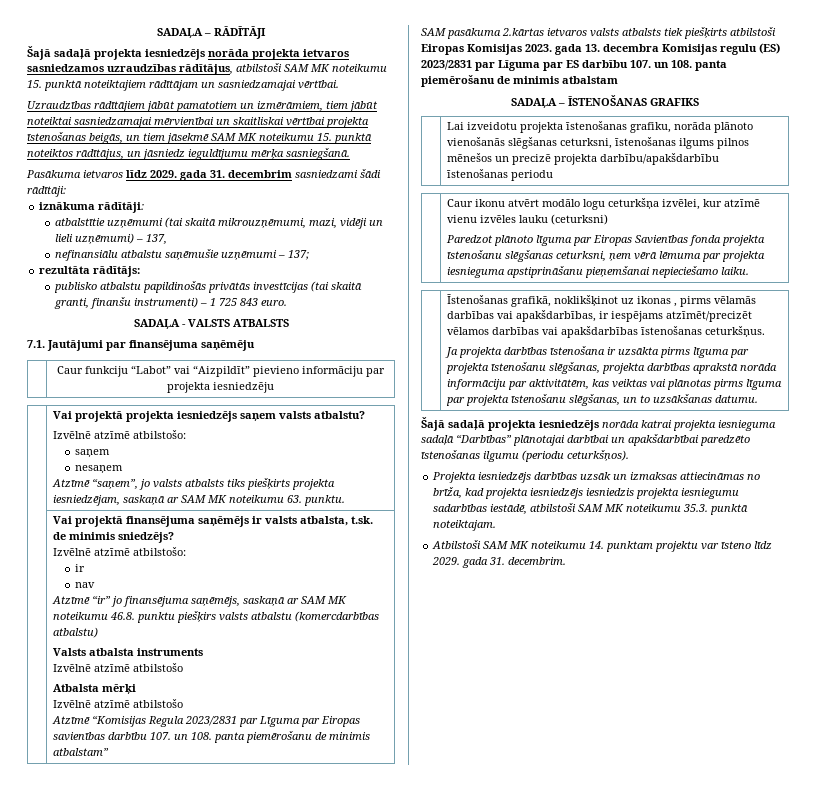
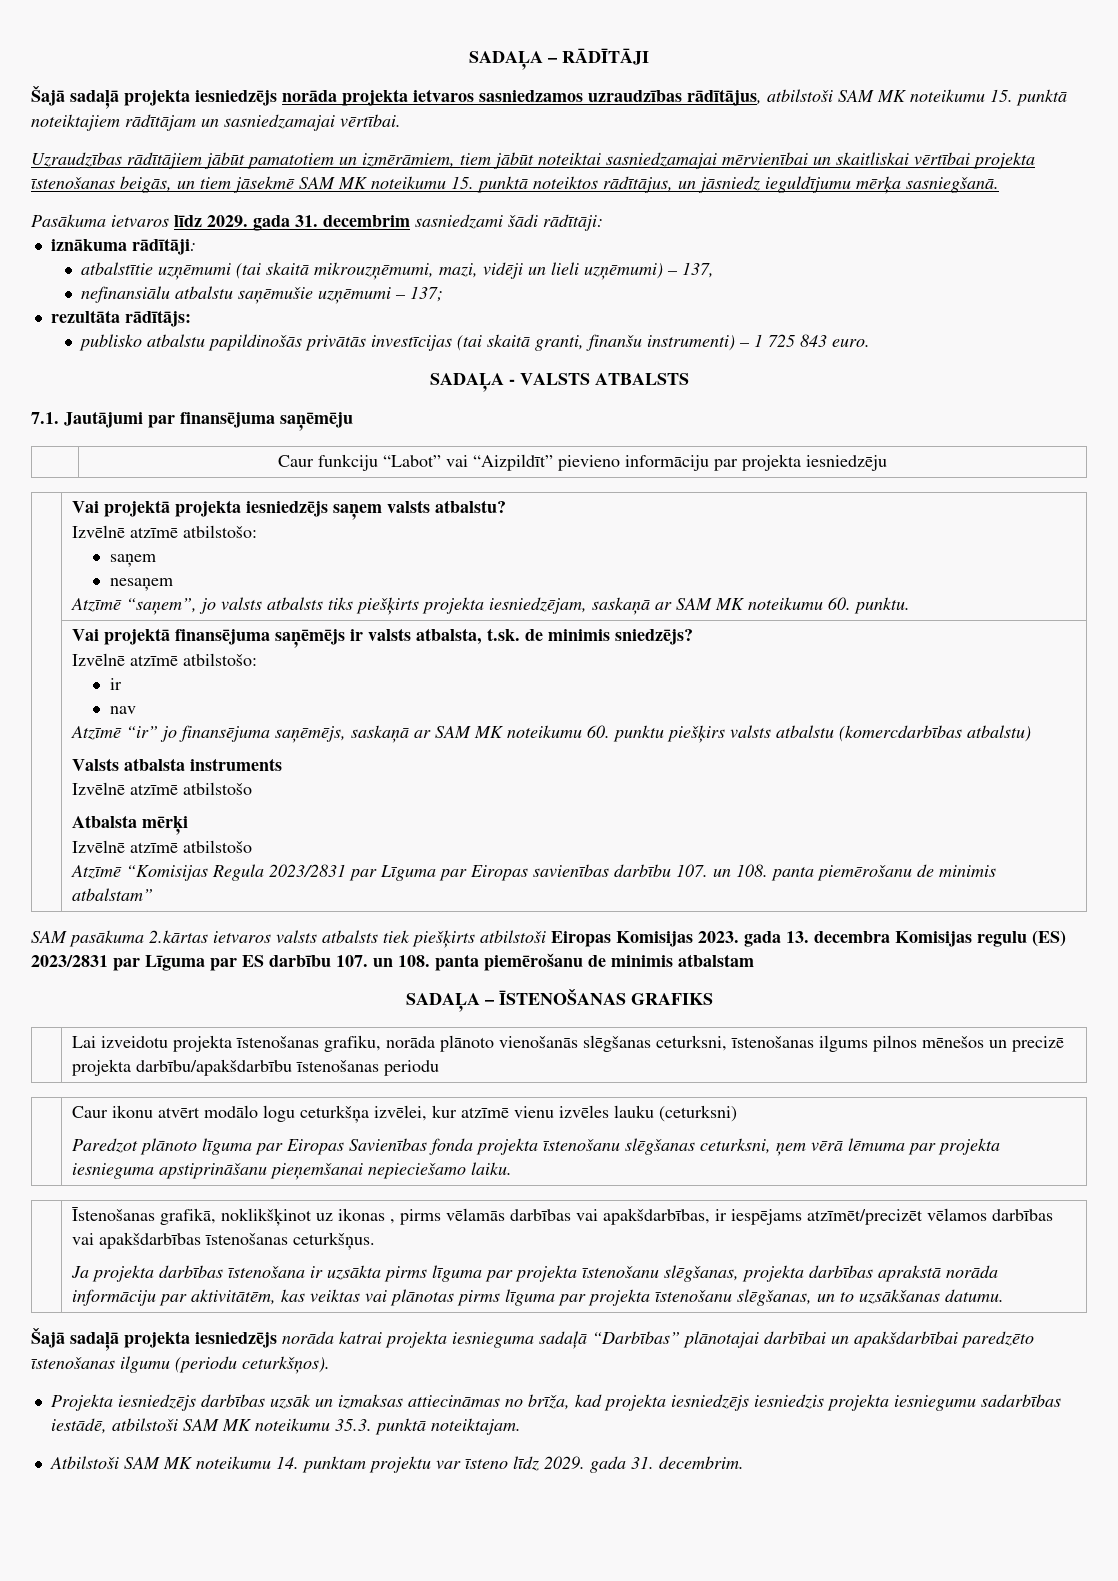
[287,495,303,503] 63. -> [827,597,851,610] 60.
[110,612,136,620] 46.8. -> [586,725,610,738] 60.

